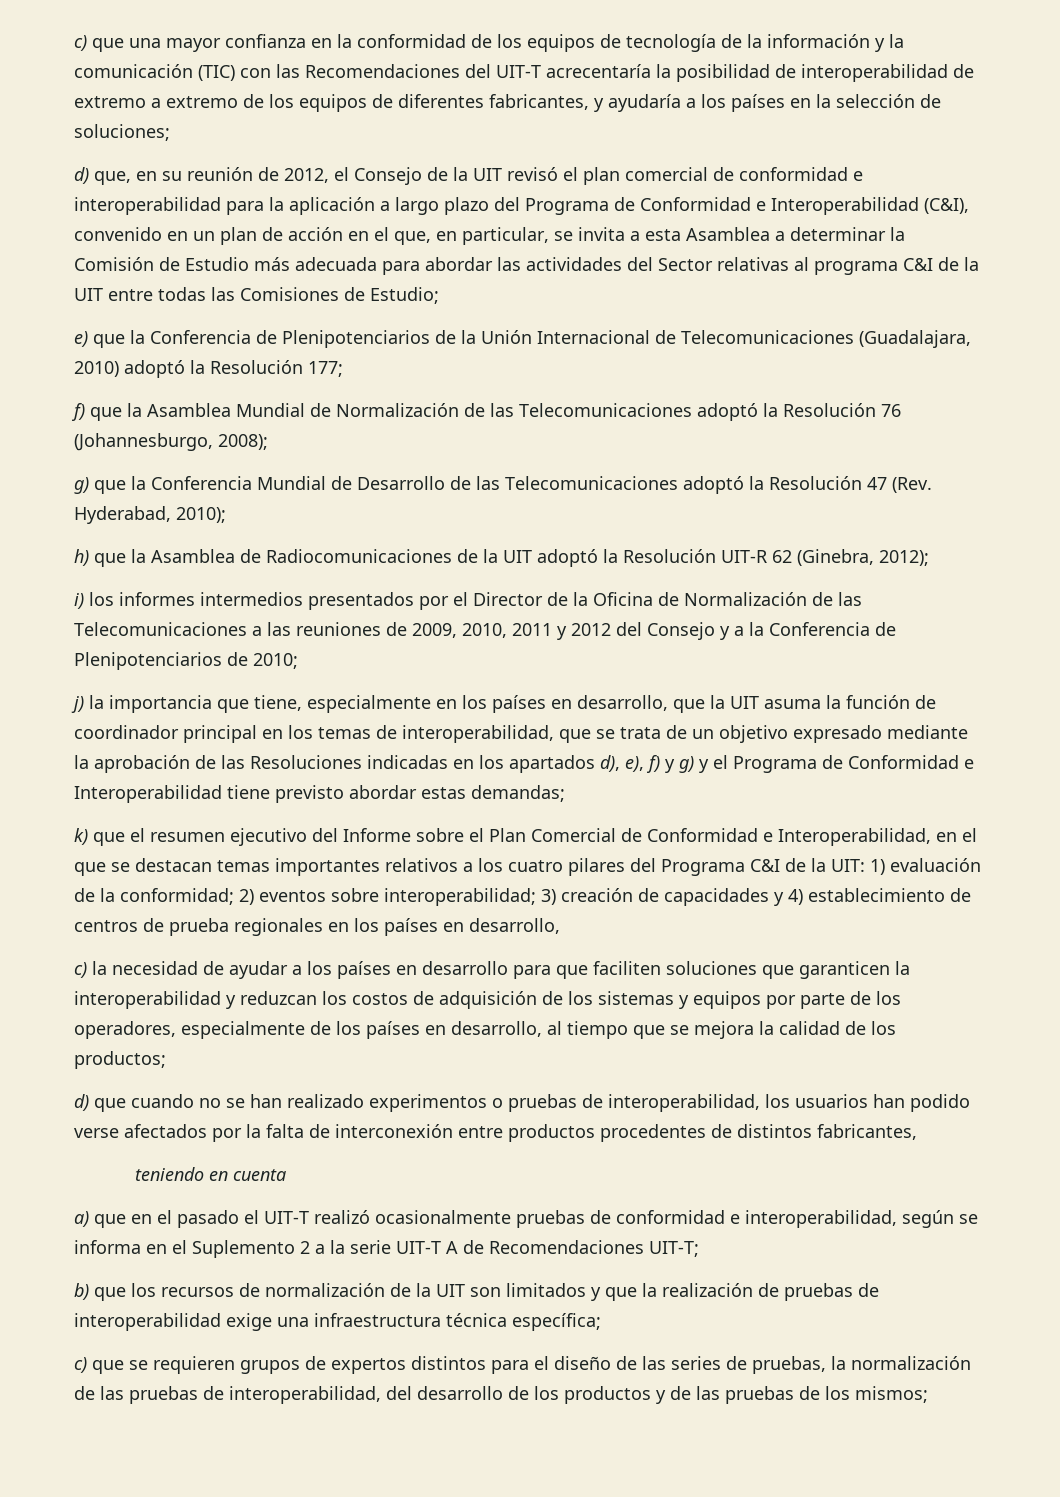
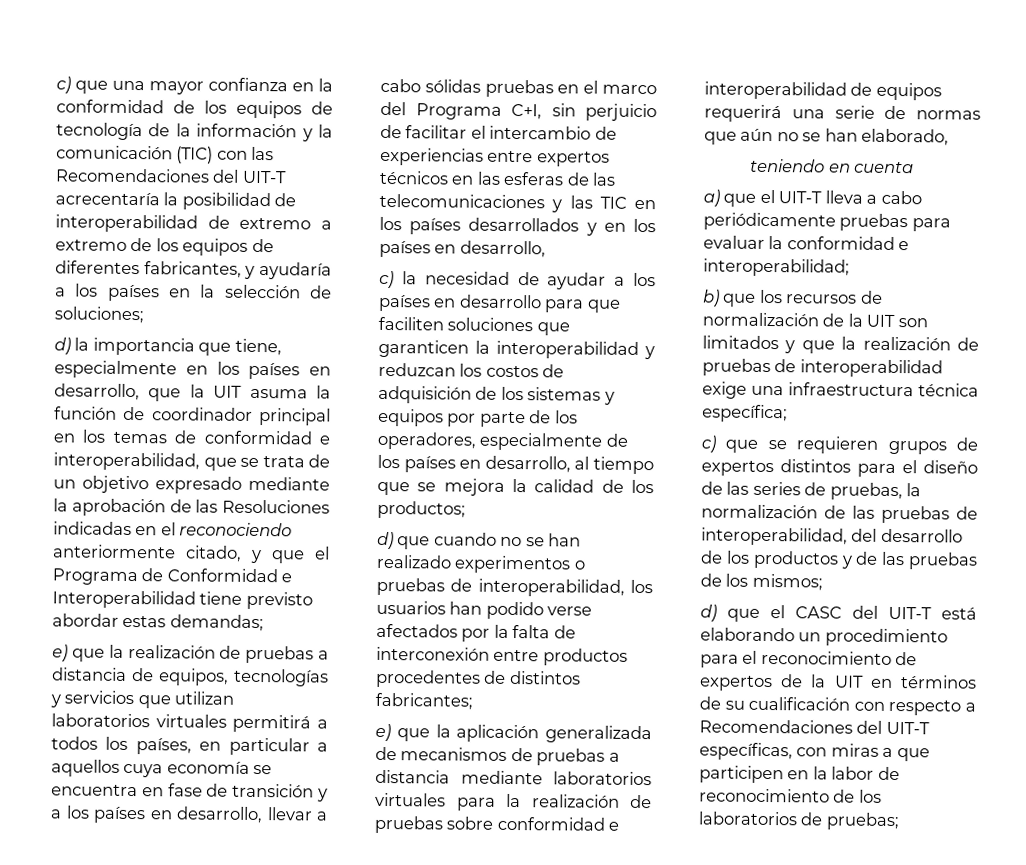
[94,167,863,185] [74,197,969,215] [74,227,905,245] [74,257,979,275] [74,287,439,304] [74,330,971,348] [74,360,343,378] [71,403,901,421] [74,433,268,451] [74,476,932,494] [74,506,226,524] [74,549,929,567] [74,592,862,610] [74,622,896,640] [74,652,298,670] [71,696,84,713] que, en su reunión de 2012, el Consejo de la UIT revisó el plan comercial de conformidad e interoperabilidad para la aplicación a largo plazo del Programa de Conformidad e Interoperabilidad (C&I), convenido en un plan de acción en el que, en particular, se invita a esta Asamblea a determinar la Comisión de Estudio más adecuada para abordar las actividades del Sector relativas al programa C&I de la UIT entre todas las Comisiones de Estudio; // e) que la Conferencia de Plenipotenciarios de la Unión Internacional de Telecomunicaciones (Guadalajara, 2010) adoptó la Resolución 177; // f) que la Asamblea Mundial de Normalización de las Telecomunicaciones adoptó la Resolución 76 (Johannesburgo, 2008); // g) que la Conferencia Mundial de Desarrollo de las Telecomunicaciones adoptó la Resolución 47 (Rev. Hyderabad, 2010); // h) que la Asamblea de Radiocomunicaciones de la UIT adoptó la Resolución UIT-R 62 (Ginebra, 2012); // i) los informes intermedios presentados por el Director de la Oficina de Normalización de las Telecomunicaciones a las reuniones de 2009, 2010, 2011 y 2012 del Consejo y a la Conferencia de Plenipotenciarios de 2010; // j) -> (71, 346) none
(397, 732) none -> [203,430,330,445] conformidad e
[479,755,709,773] los apartados d), e), f) y g) y -> [160,522,293,537] [53,544,305,564] el reconociendo anteriormente citado, y que
[74,828,977,846] [74,858,981,876] [74,888,971,906] [74,918,323,936] k) que el resumen ejecutivo del Informe sobre el Plan Comercial de Conformidad e Interoperabilidad, en el que se destacan temas importantes relativos a los cuatro pilares del Programa C&I de la UIT: 1) evaluación de la conformidad; 2) eventos sobre interoperabilidad; 3) creación de capacidades y 4) establecimiento de centros de prueba regionales -> [52,644,329,664] [52,667,329,687] [50,690,235,709] [51,713,328,733] [51,736,328,756] [51,759,273,778] [51,783,329,802] [50,805,328,824] [380,78,657,98] [380,101,657,122] [380,124,617,140] [380,147,610,167] [379,170,617,186] [379,193,656,213] [379,216,597,236] e) que la realización de pruebas a distancia de equipos, tecnologías y servicios que utilizan laboratorios virtuales permitirá a todos los países, en particular a aquellos cuya economía se encuentra en fase de transición y a los países en desarrollo, llevar a cabo sólidas pruebas en el marco del Programa C+I, sin perjuicio de facilitar el intercambio de experiencias entre expertos técnicos en las esferas de las telecomunicaciones y las TIC en los países desarrollados y
[817,1124,917,1140] fabricantes, -> [375,692,473,710] [375,723,652,744] [375,746,620,766] [375,769,652,786] [375,792,652,811] [374,815,620,834] [704,81,942,101] [704,104,981,123] [704,127,950,146] fabricantes; // e) que la aplicación generalizada de mecanismos de pruebas a distancia mediante laboratorios virtuales para la realización de pruebas sobre conformidad e interoperabilidad de equipos requerirá una serie de normas que aún no se han elaborado,
[131,1210,978,1228] [74,1240,699,1258] en el pasado el UIT-T realizó ocasionalmente pruebas de conformidad e interoperabilidad, según se informa en el Suplemento 2 a la serie UIT-T A de Recomendaciones UIT-T; -> [759,189,922,205] [703,212,951,232] [703,235,910,251] [703,258,850,277] el UIT-T lleva a cabo periódicamente pruebas para evaluar la conformidad e interoperabilidad;
(928, 1394) none -> [700,604,977,622] [700,627,948,647] [700,650,918,668] [699,674,977,692] [699,696,976,716] [699,719,930,735] [699,742,930,762] [699,765,900,784] [699,788,882,803] [698,811,900,831] // d) que el CASC del UIT-T está elaborando un procedimiento para el reconocimiento de expertos de la UIT en términos de su cualificación con respecto a Recomendaciones del UIT-T específicas, con miras a que participen en la labor de reconocimiento de los laboratorios de pruebas;

